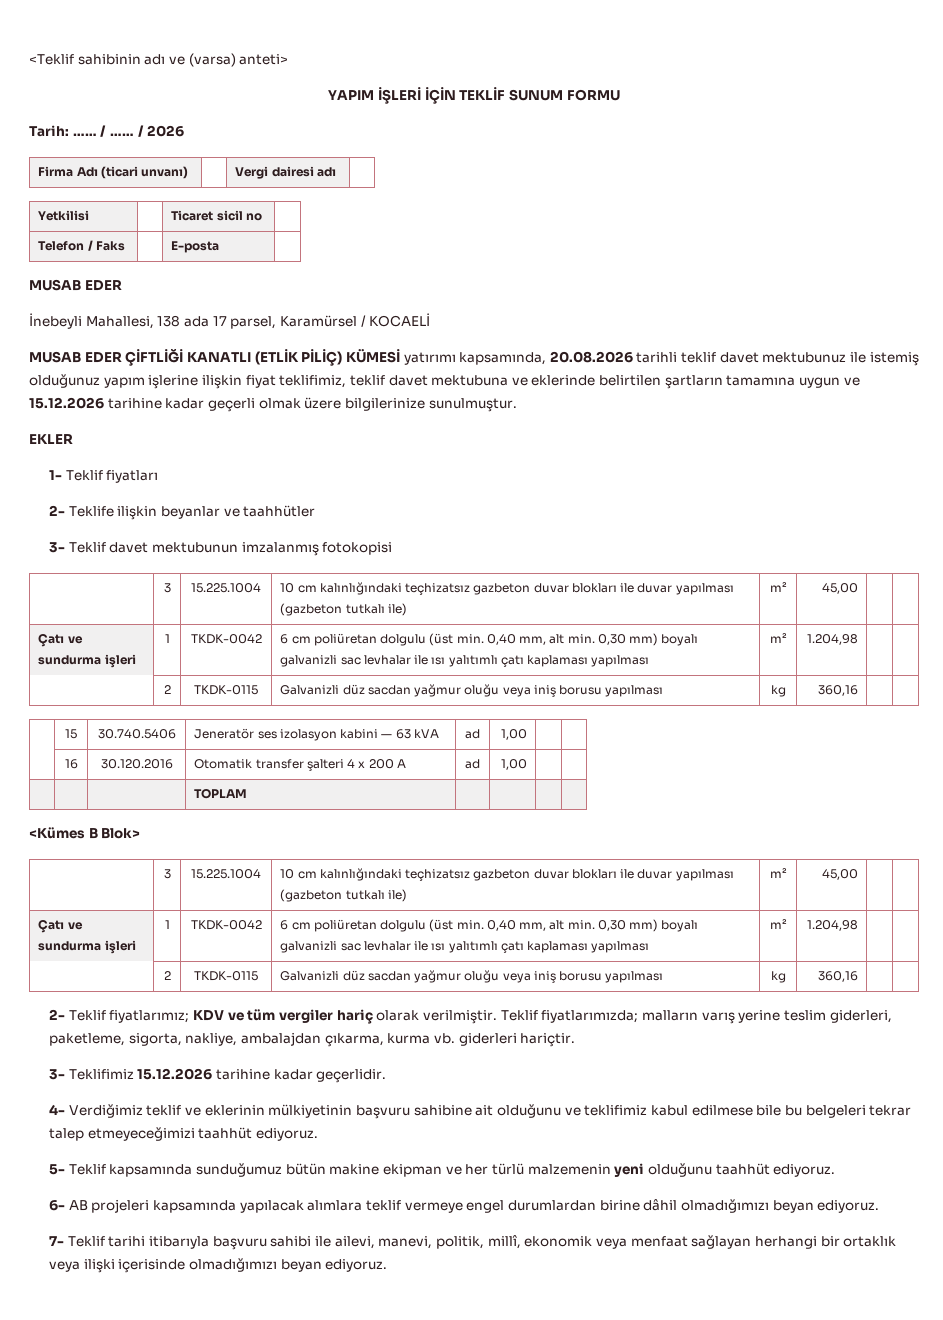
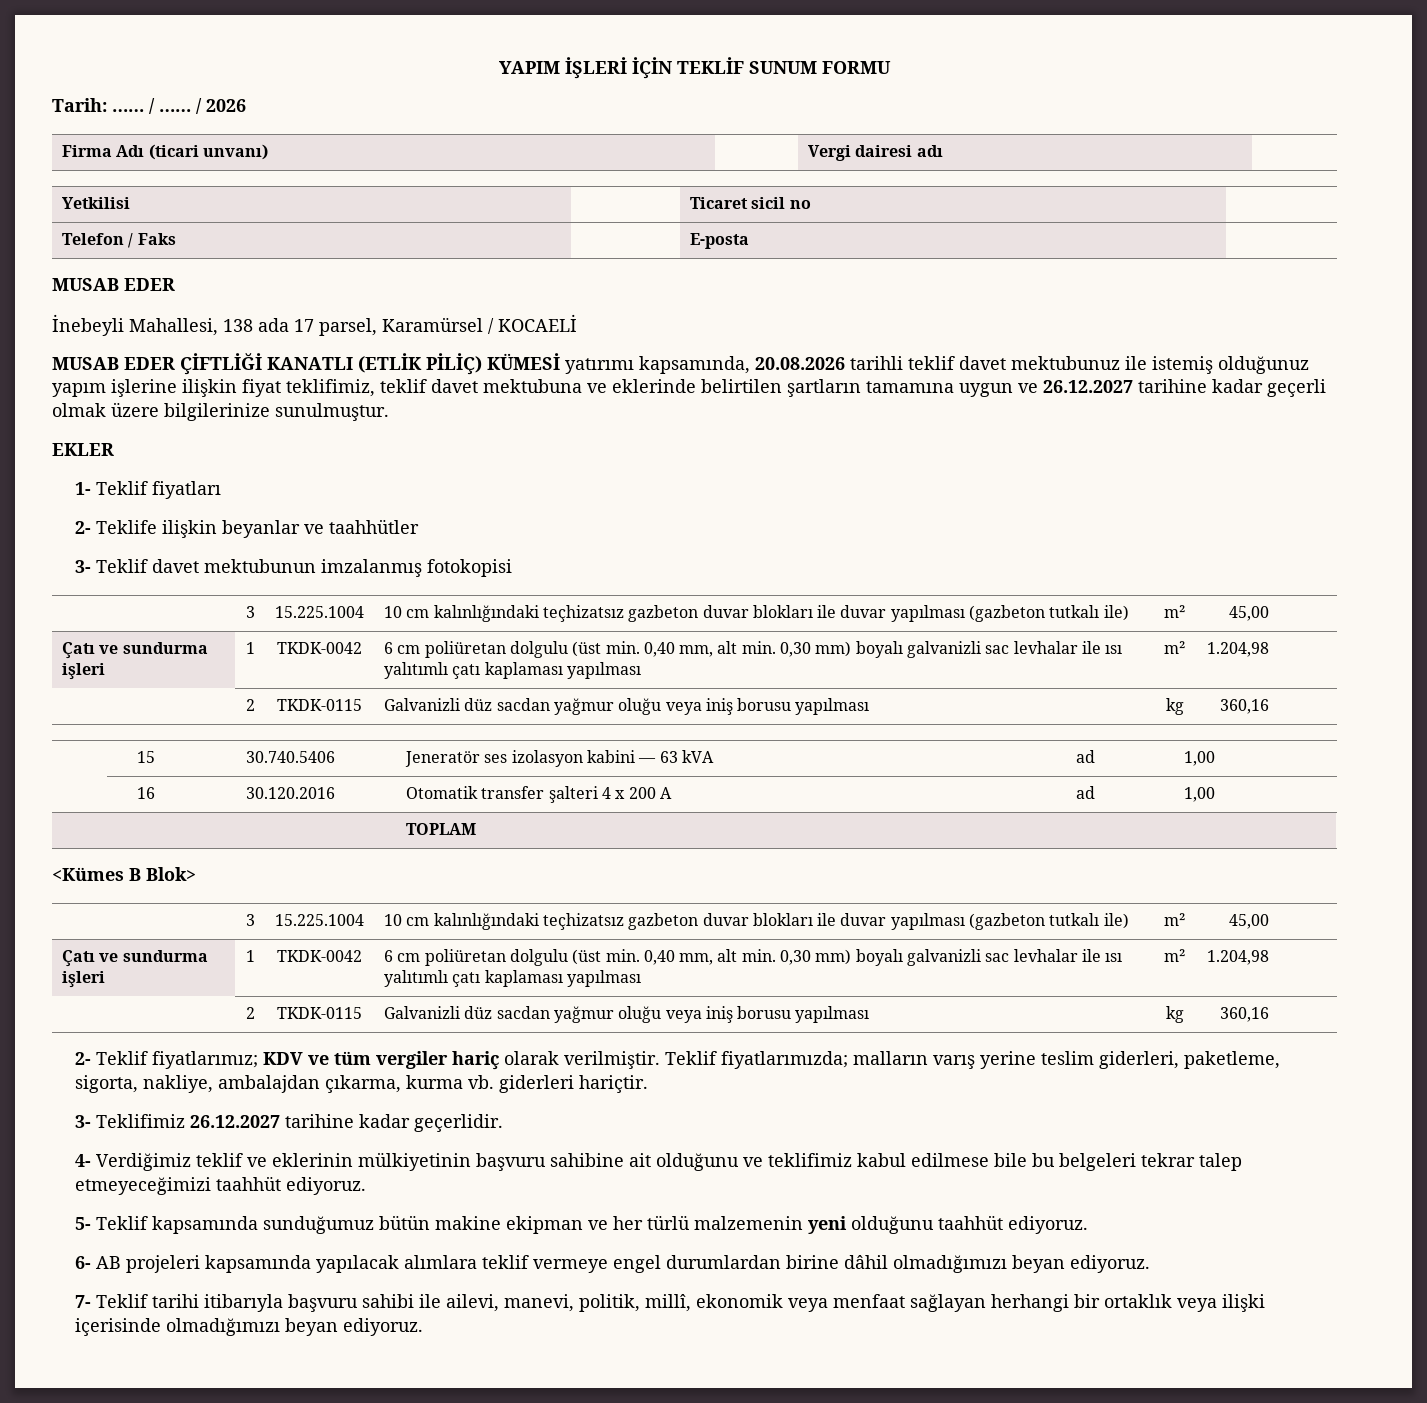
[29,53,289,67] <Teklif sahibinin adı ve (varsa) anteti> // -> (499, 67) none
[29,397,104,409] 15.12.2026 -> [1043,380,1133,393] 26.12.2027
[137,1068,213,1080] 15.12.2026 -> [190,1115,281,1128] 26.12.2027

